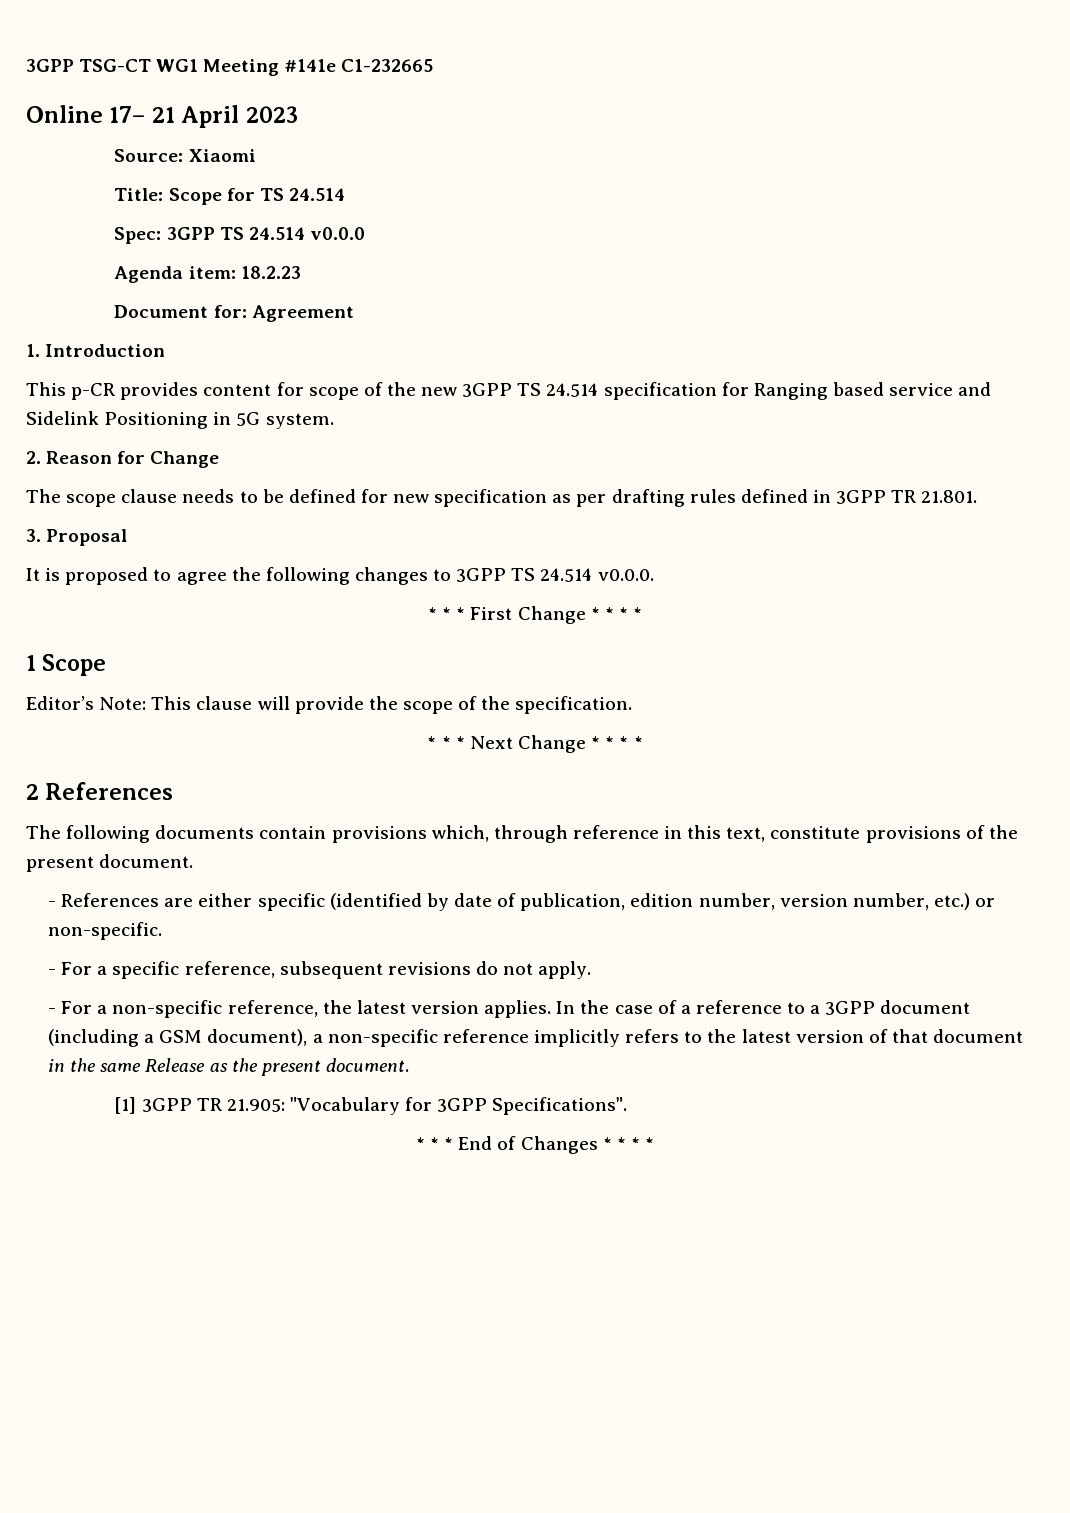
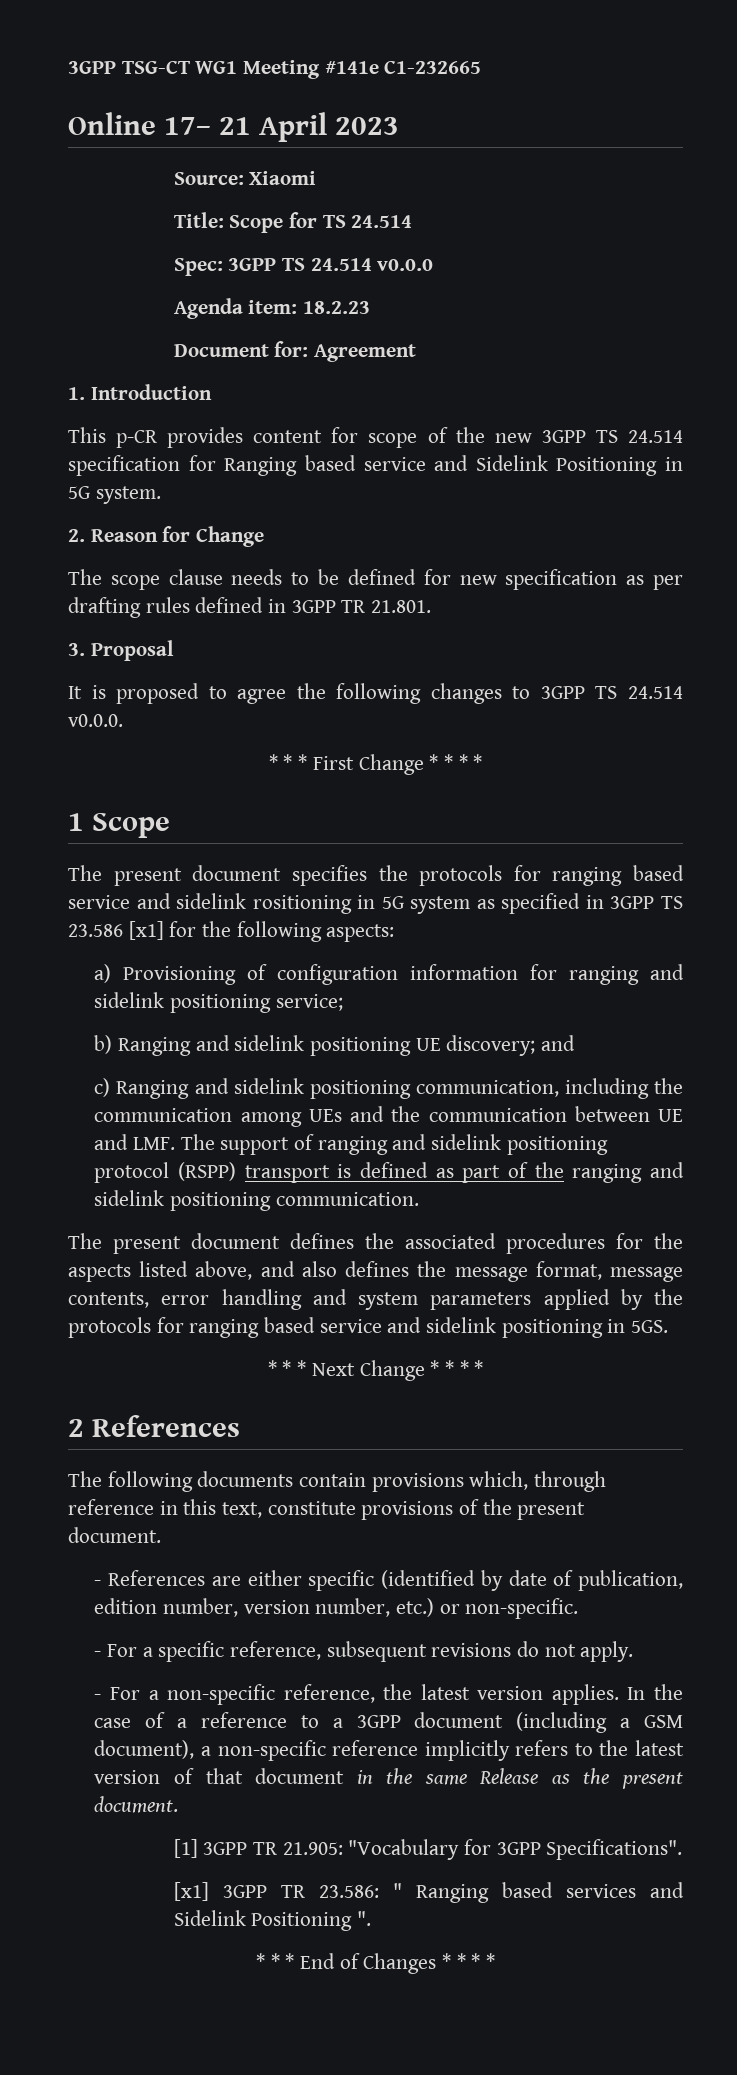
[26,696,633,714] Editor’s Note: This clause will provide the scope of the specification. -> [68,865,684,886] [68,893,683,914] [68,921,395,942] [94,964,684,985] [94,992,343,1013] [94,1035,576,1056] [94,1078,683,1099] [94,1106,683,1127] [94,1134,608,1155] [94,1162,684,1183] [94,1190,419,1211] [68,1233,683,1254] [68,1261,683,1282] [68,1289,683,1310] [68,1317,669,1338] The present document specifies the protocols for ranging based service and sidelink rositioning in 5G system as specified in 3GPP TS 23.586 [x1] for the following aspects: // a) Provisioning of configuration information for ranging and sidelink positioning service; // b) Ranging and sidelink positioning UE discovery; and // c) Ranging and sidelink positioning communication, including the communication among UEs and the communication between UE and LMF. The support of ranging and sidelink positioning protocol (RSPP) transport is defined as part of the ranging and sidelink positioning communication. // The present document defines the associated procedures for the aspects listed above, and also defines the message format, message contents, error handling and system parameters applied by the protocols for ranging based service and sidelink positioning in 5GS.
(628, 1106) none -> [173,1882,684,1903] [173,1910,371,1931] // [x1] 3GPP TR 23.586: " Ranging based services and Sidelink Positioning ".

